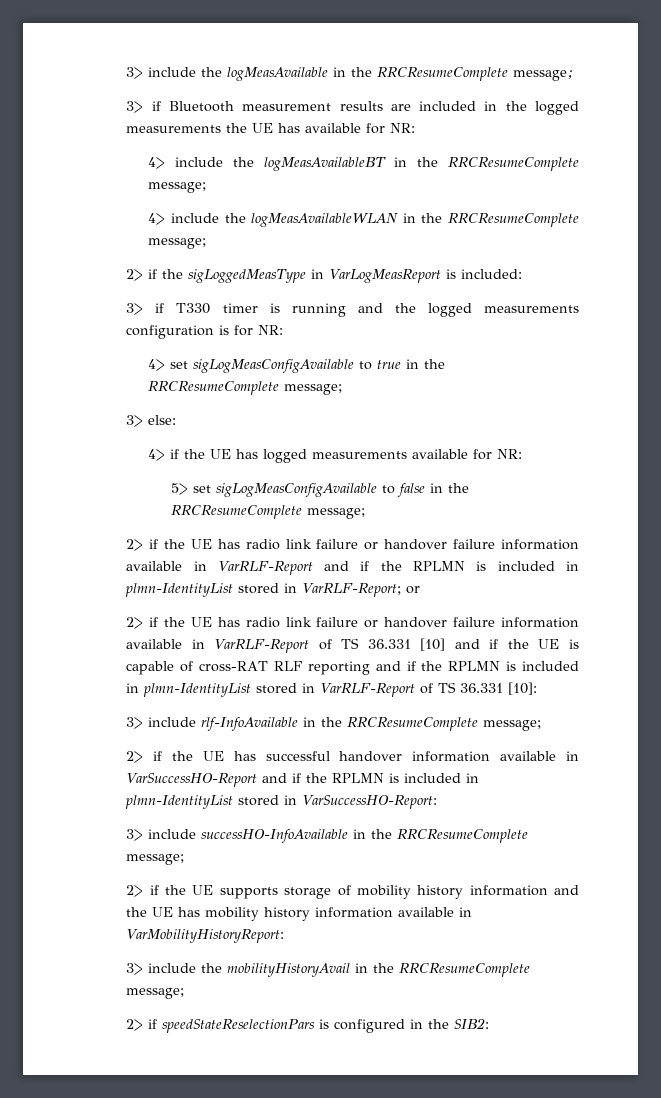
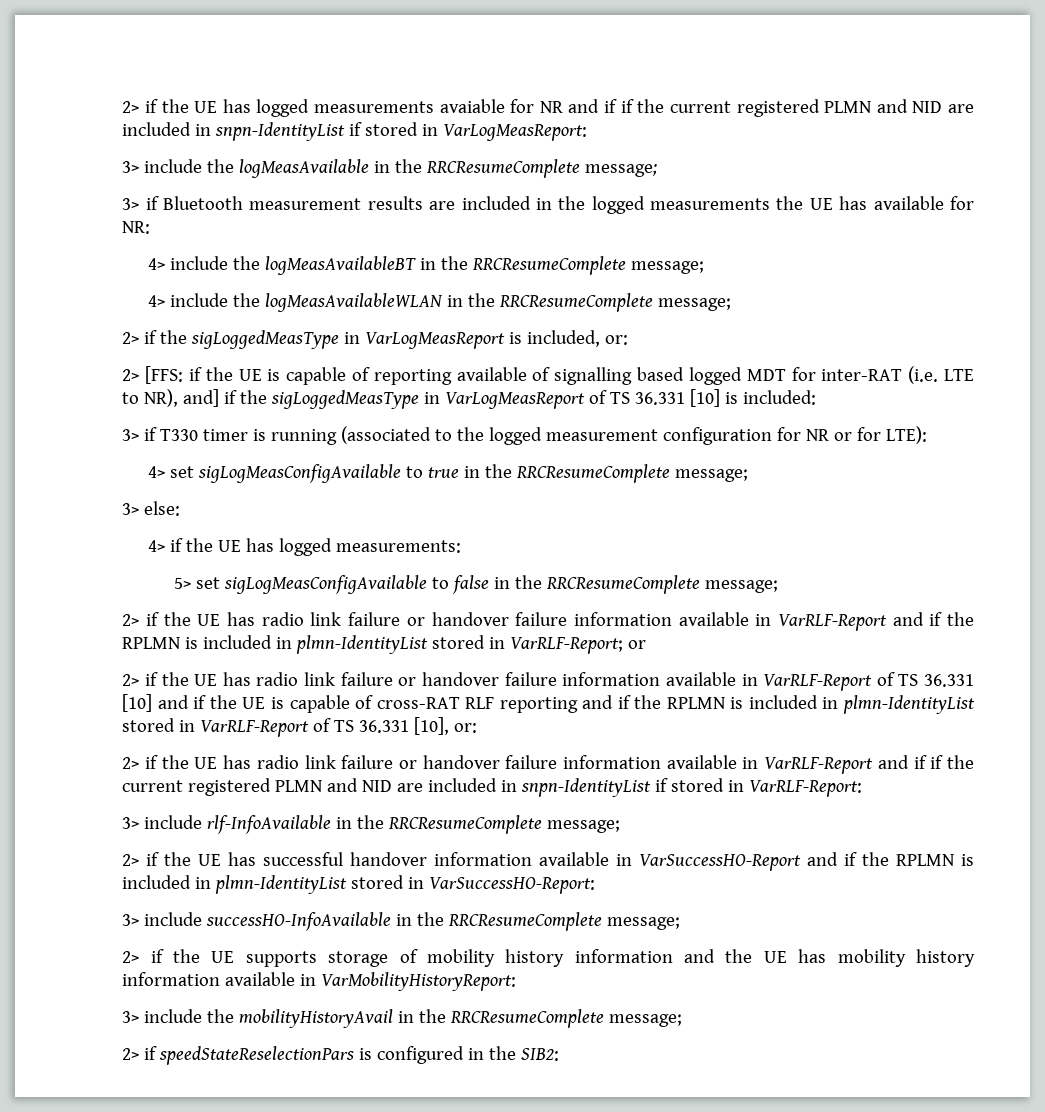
(126, 73) none -> [122,99,975,117] [122,122,588,141] 2> if the UE has logged measurements avaiable for NR and if if the current registered PLMN and NID are included in snpn-IdentityList if stored in VarLogMeasReport: //
(457, 274) none -> [527,330,629,347] [122,366,974,385] [122,389,739,409] included, or: // 2> [FFS: if the UE is capable of reporting available of signalling based logged MDT for inter-RAT (i.e. LTE to NR), and] if the sigLoggedMeasType in VarLogMeasReport of TS 36.331 [10] is
[357,303,579,317] [126,325,284,339] and the logged measurements configuration is for NR: -> [341,426,928,445] (associated to the logged measurement configuration for NR or for LTE):
[312,449,523,460] measurements available for NR: -> [335,540,461,553] measurements:
[508,682,538,695] [10]: -> [414,717,478,735] [122,755,974,774] [122,778,863,797] [10], or: // 2> if the UE has radio link failure or handover failure information available in VarRLF-Report and if if the current registered PLMN and NID are included in snpn-IdentityList if stored in VarRLF-Report:

